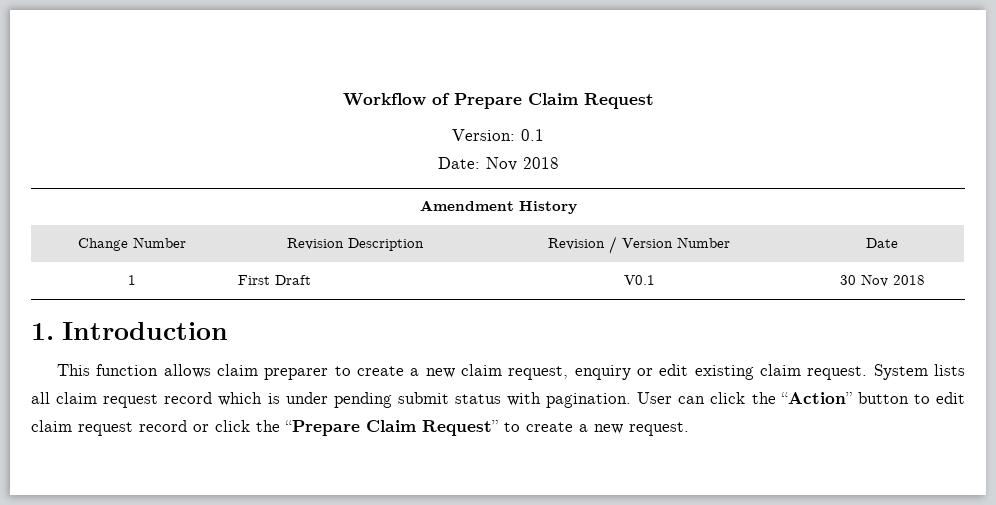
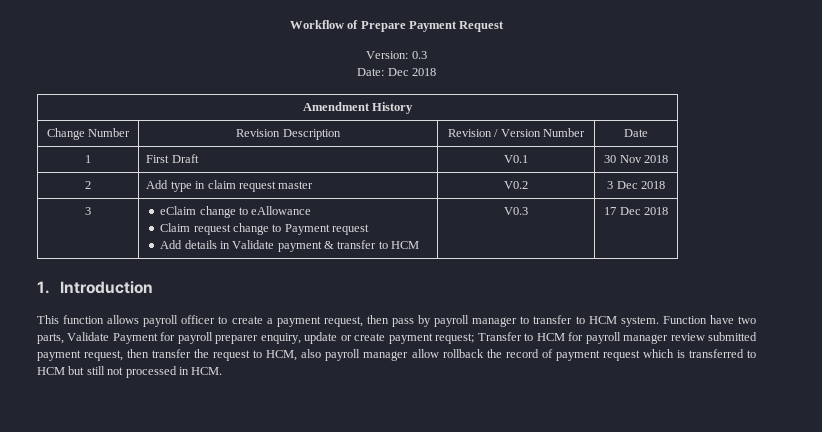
[527,93,578,105] Claim -> [408,21,457,32] Payment
[521,129,544,141] 0.1 -> [411,51,427,59] 0.3
[485,157,517,171] Nov -> [387,68,409,76] Dec
(925, 280) none -> [85,181,91,189] [146,180,314,192] [503,181,528,189] [607,181,665,189] [85,207,91,215] [160,206,312,218] [160,223,370,235] [160,240,420,252] [503,207,528,215] [604,207,668,215] // 2 | Add type in claim request master | V0.2 | 3 Dec 2018 // 3 | eClaim change to eAllowance // Claim request change to Payment request // Add details in Validate payment & transfer to HCM | V0.3 | 17 Dec 2018
[217,364,966,380] [31,392,965,408] [31,420,689,436] claim preparer to create a new claim request, enquiry or edit existing claim request. System lists all claim request record which is under pending submit status with pagination. User can click the “Action” button to edit claim request record or click the “Prepare Claim Request” to create a new request. -> [143,315,756,327] [37,332,758,344] [37,349,756,361] [37,366,223,378] payroll officer to create a payment request, then pass by payroll manager to transfer to HCM system. Function have two parts, Validate Payment for payroll preparer enquiry, update or create payment request; Transfer to HCM for payroll manager review submitted payment request, then transfer the request to HCM, also payroll manager allow rollback the record of payment request which is transferred to HCM but still not processed in HCM.

